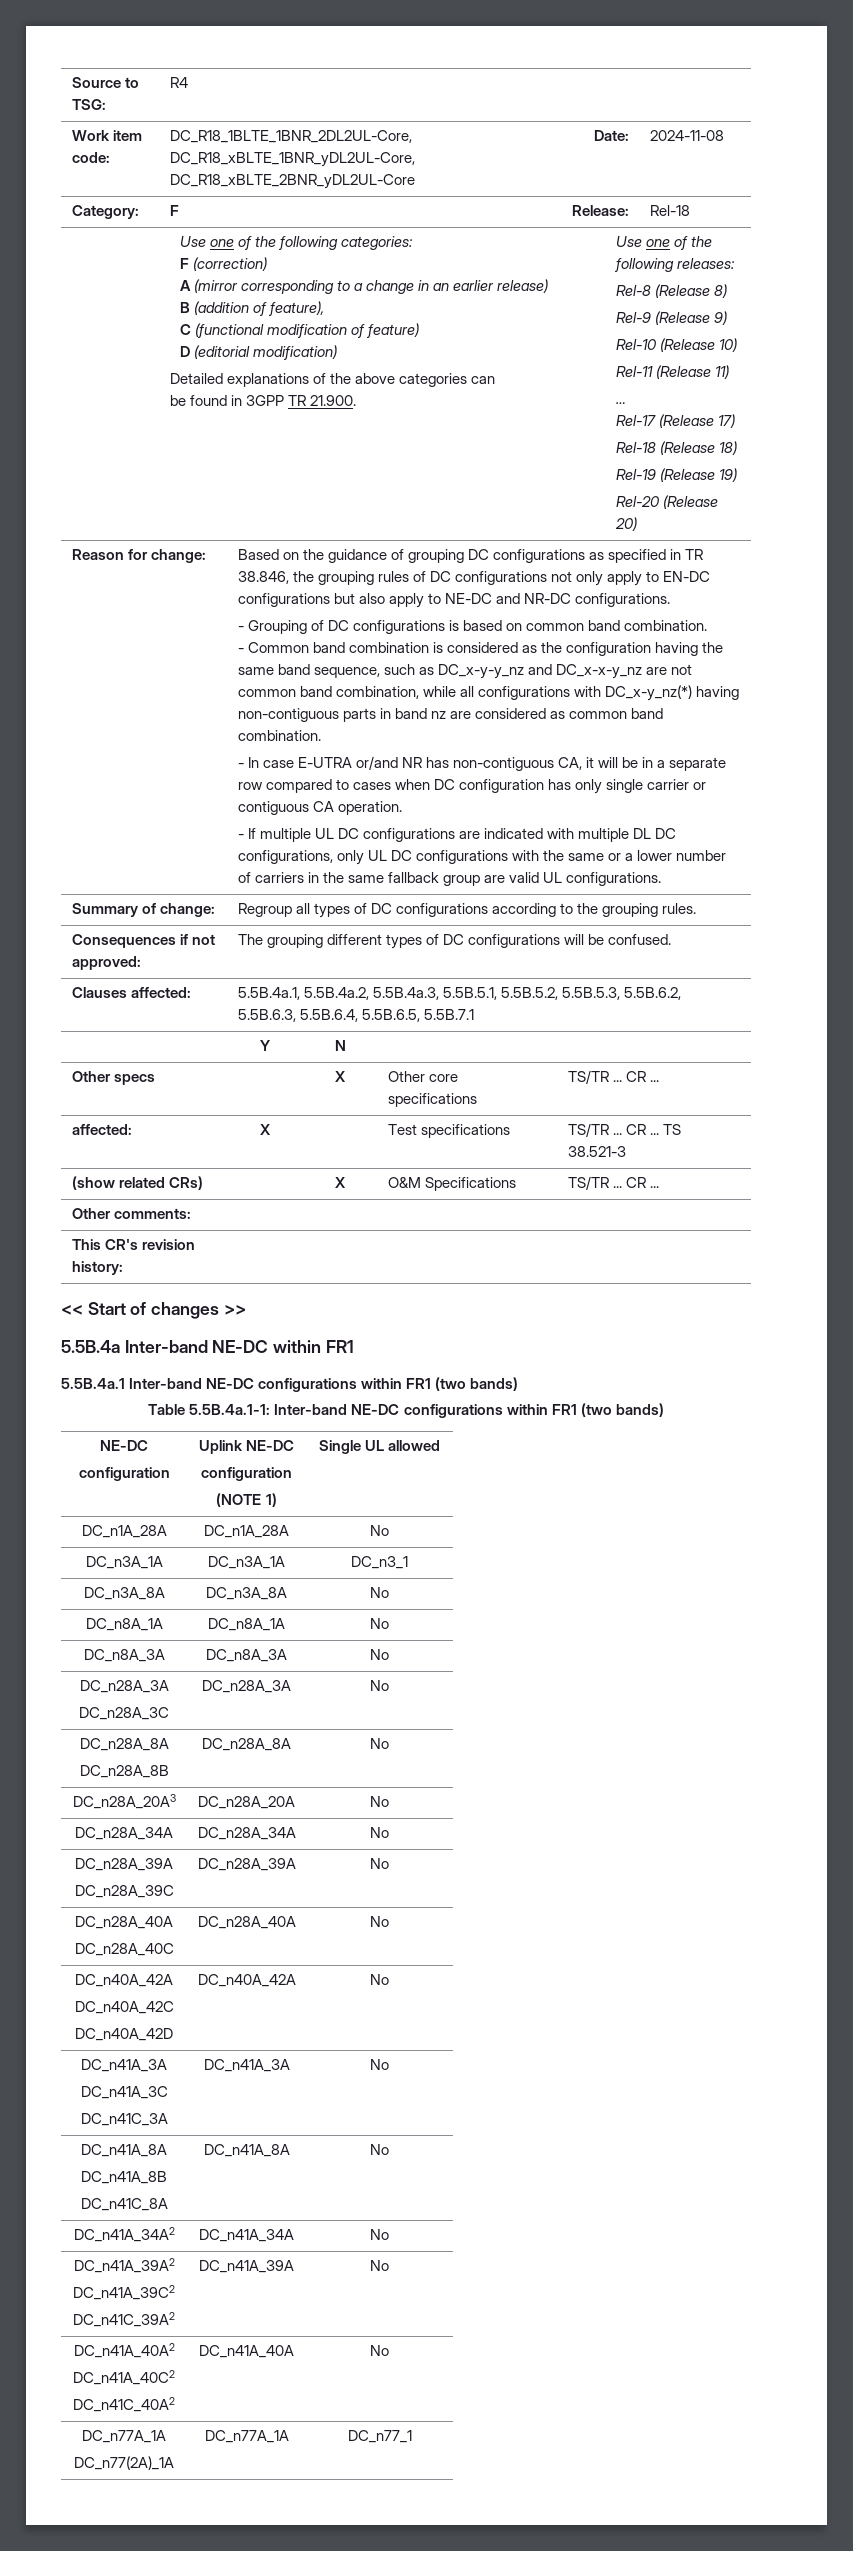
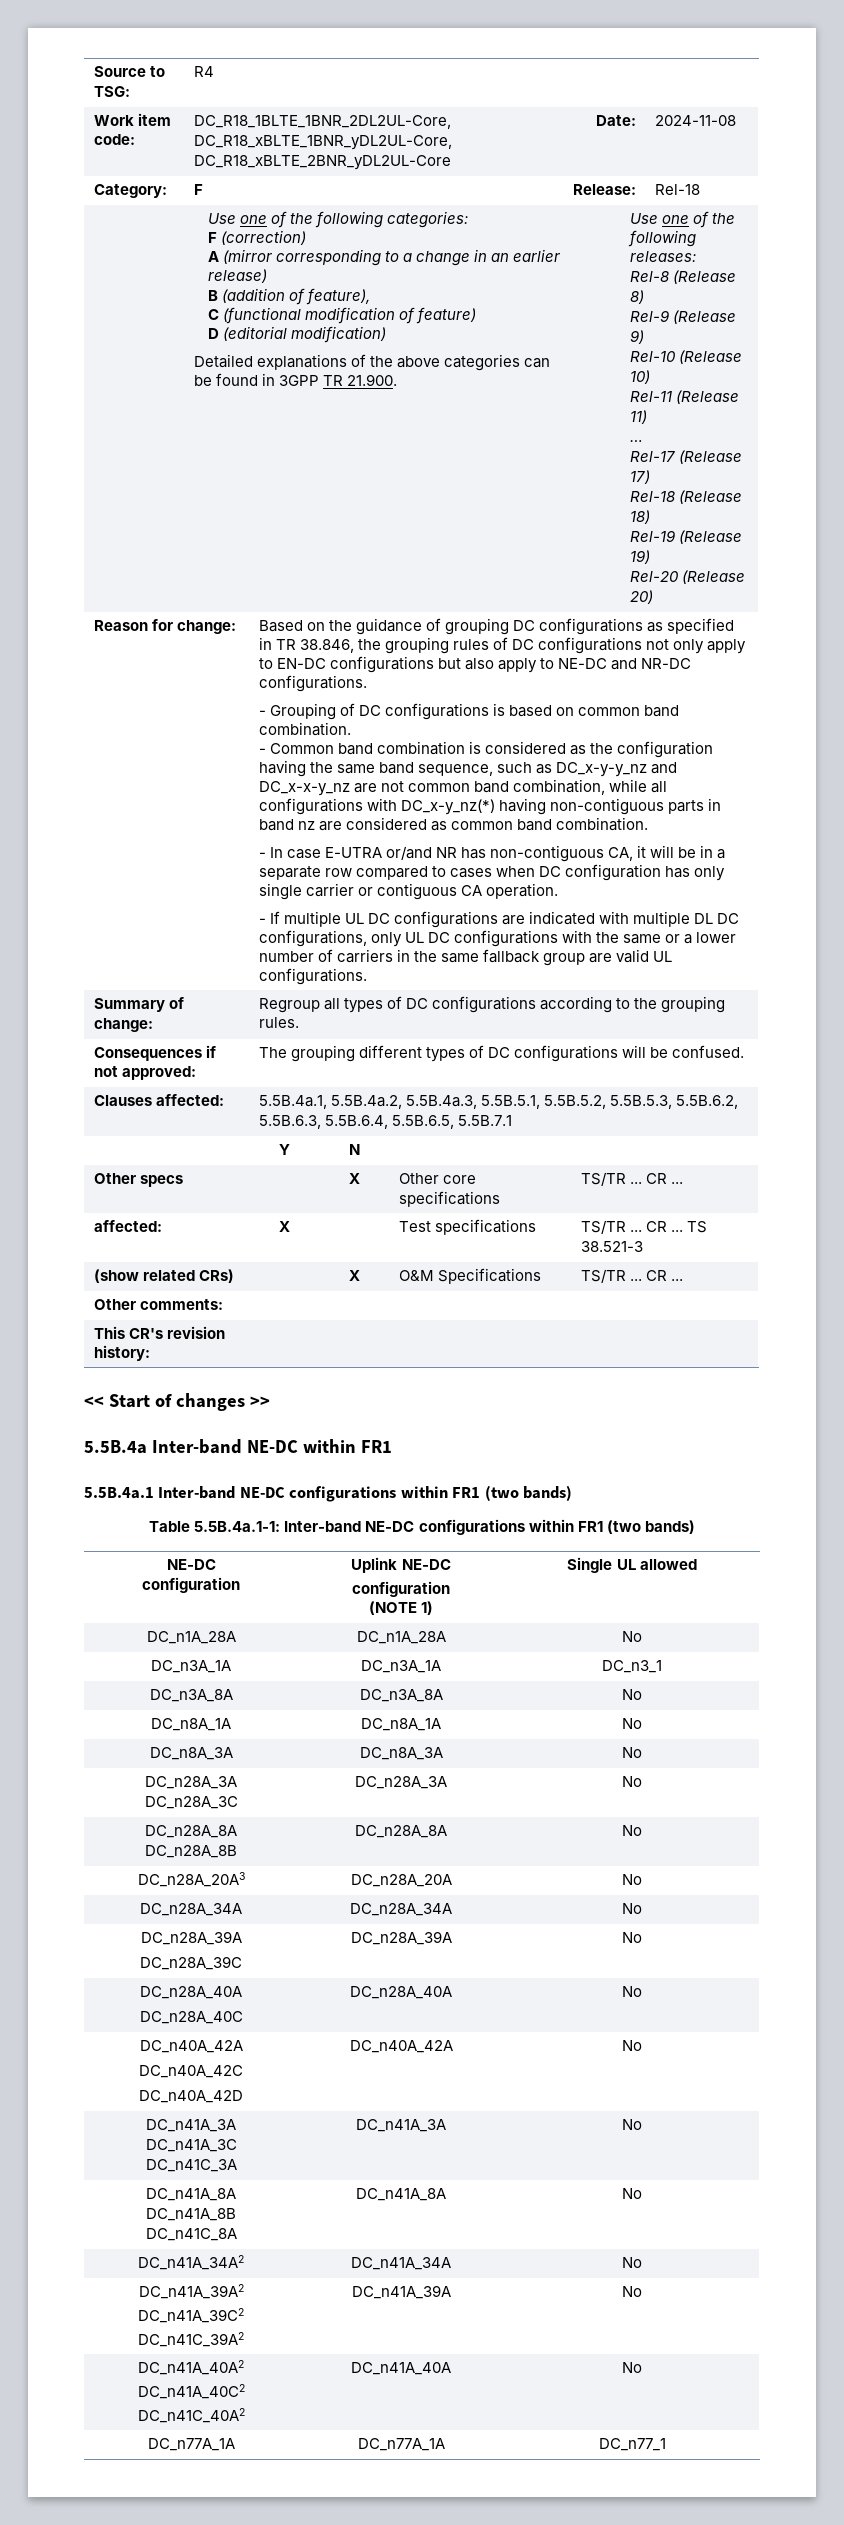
[74,2456,174,2470] // DC_n77(2A)_1A -> (235, 2444) none

